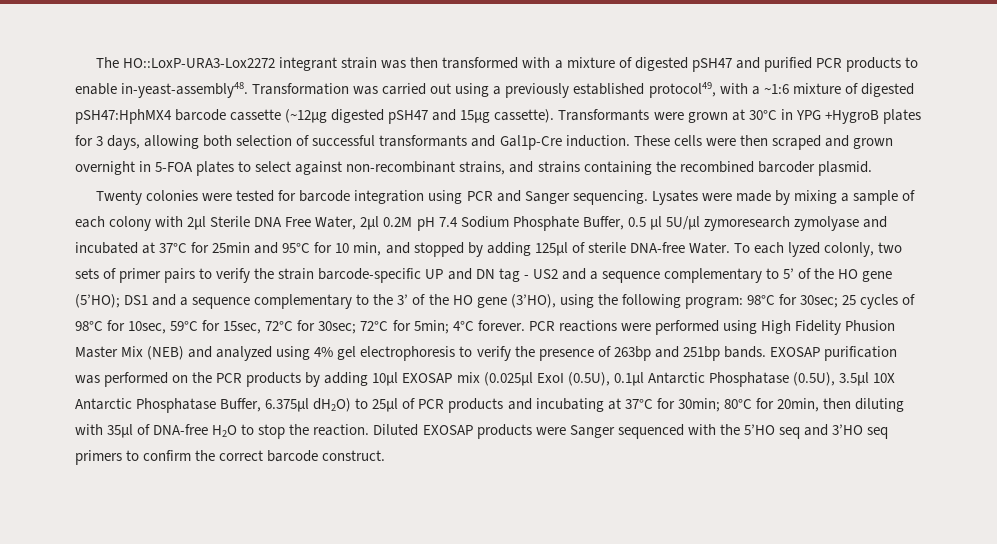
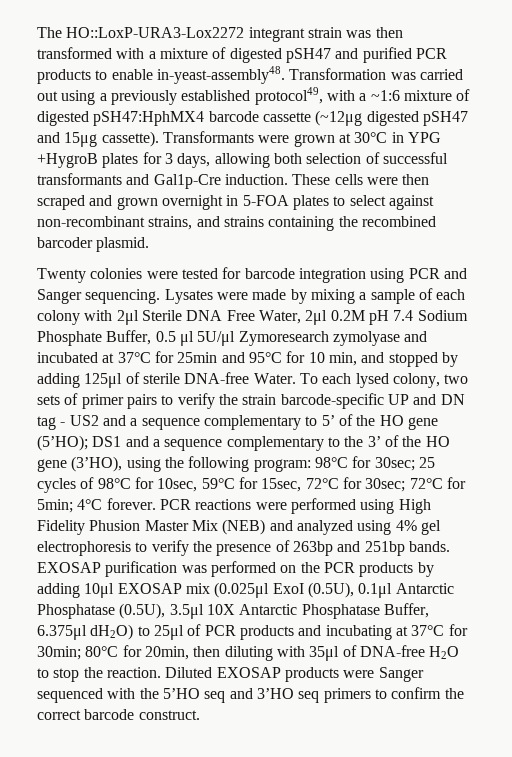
[703,216,790,231] zymoresearch -> [238,331,329,346] Zymoresearch
[788,242,875,257] lyzed colonly, -> [355,373,440,388] lysed colony,

